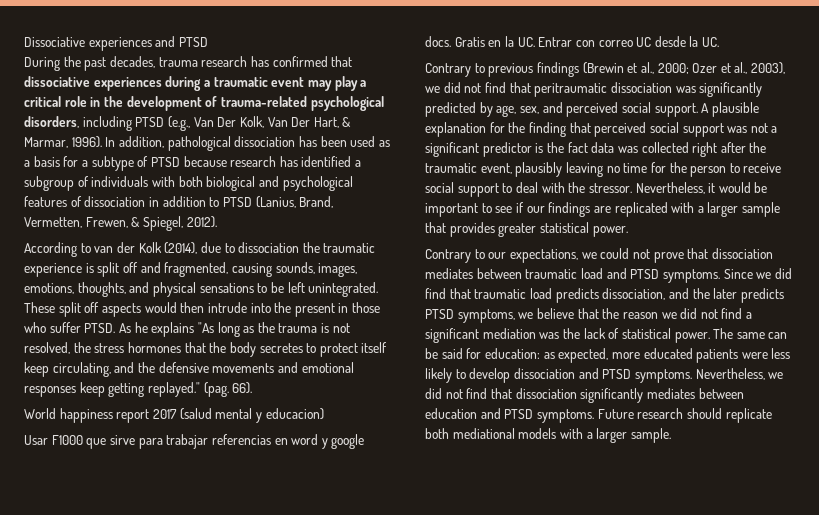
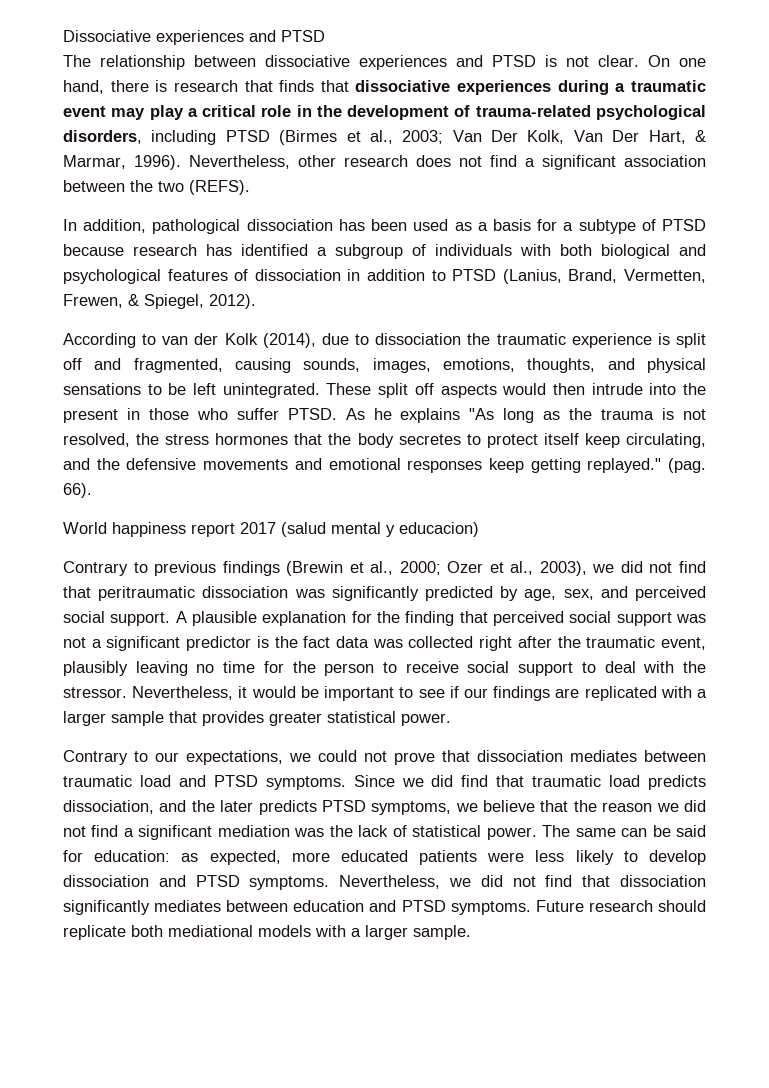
[24,56,328,71] During the past decades, trauma research has confirmed -> [63,55,706,70] [63,80,315,94] The relationship between dissociative experiences and PTSD is not clear. On one hand, there is research that finds
[167,116,190,131] (e.g., -> [279,130,444,145] (Birmes et al., 2003;
(102, 142) none -> [189,155,706,170] [63,180,250,195] Nevertheless, other research does not find a significant association between the two (REFS). //
[24,434,365,449] [425,36,720,47] // Usar F1000 que sirve para trabajar referencias en word y google docs. Gratis en la UC. Entrar con correo UC desde la UC. -> (479, 529) none

